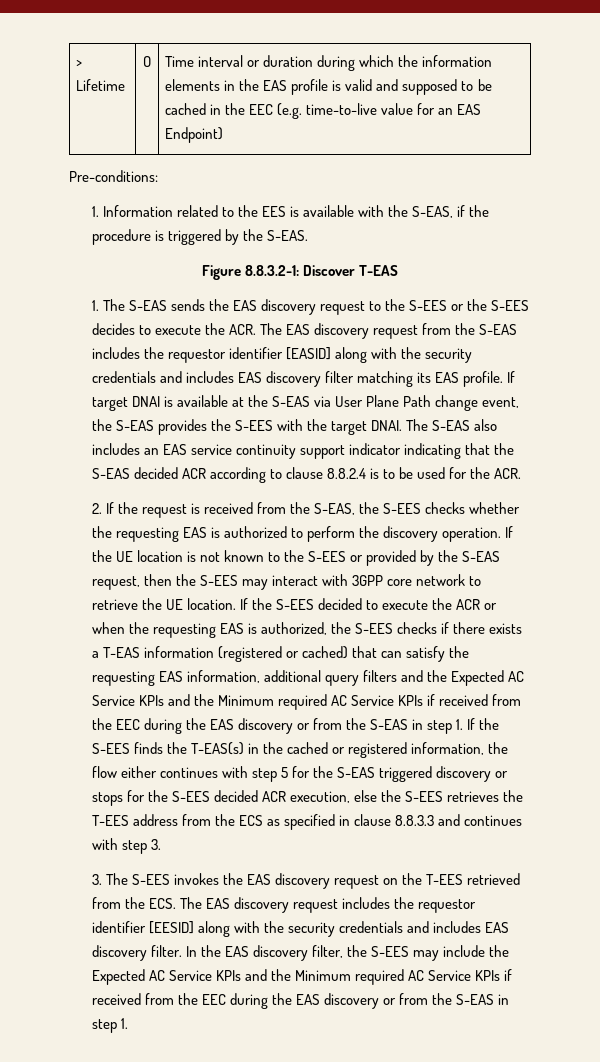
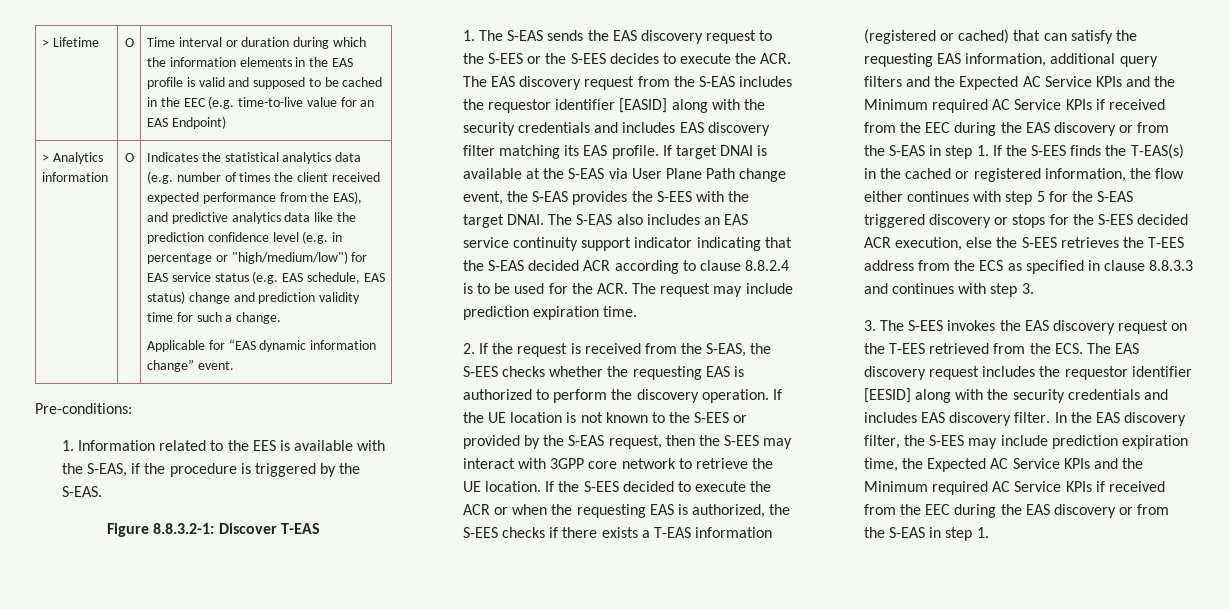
(224, 135) none -> [41,152,103,164] [41,172,108,182] [124,153,134,162] [146,152,362,164] [146,171,380,184] [146,191,363,204] [146,212,356,224] [146,231,343,244] [146,251,368,264] [146,271,385,284] [146,291,361,304] [146,312,282,324] [146,339,377,352] [146,359,234,372] // > Analytics information | O | Indicates the statistical analytics data (e.g. number of times the client received expected performance from the EAS), and predictive analytics data like the prediction confidence level (e.g. in percentage or "high/medium/low") for EAS service status (e.g. EAS schedule, EAS status) change and prediction validity time for such a change. // Applicable for “EAS dynamic information change” event.
(522, 473) none -> [632,283,793,297] [462,306,638,320] The request may include prediction expiration time.
(486, 951) none -> [1051,435,1188,449] [863,458,898,472] prediction expiration time,

